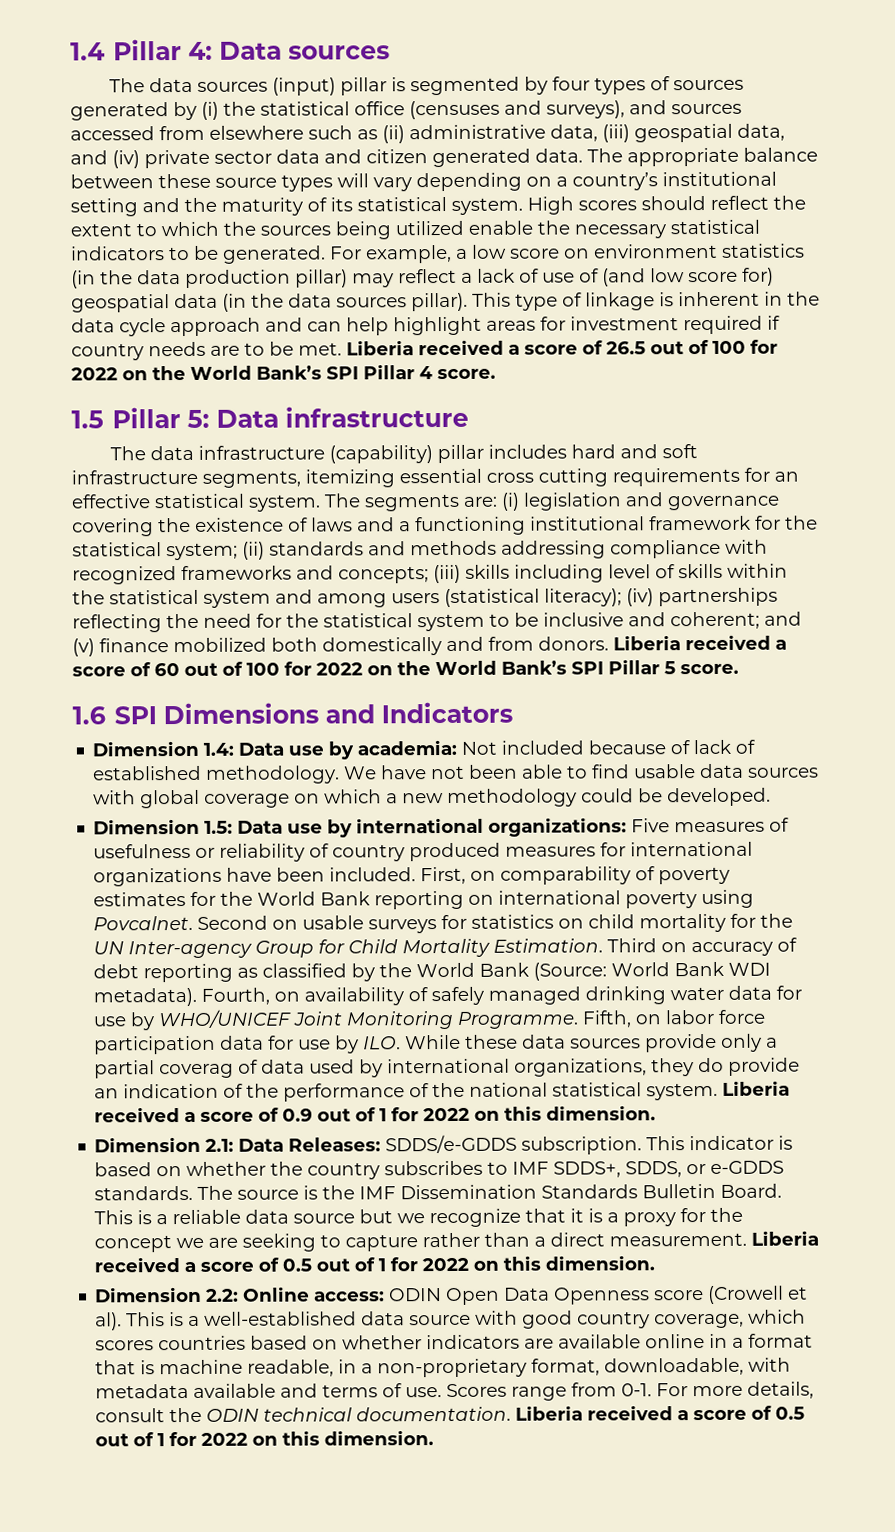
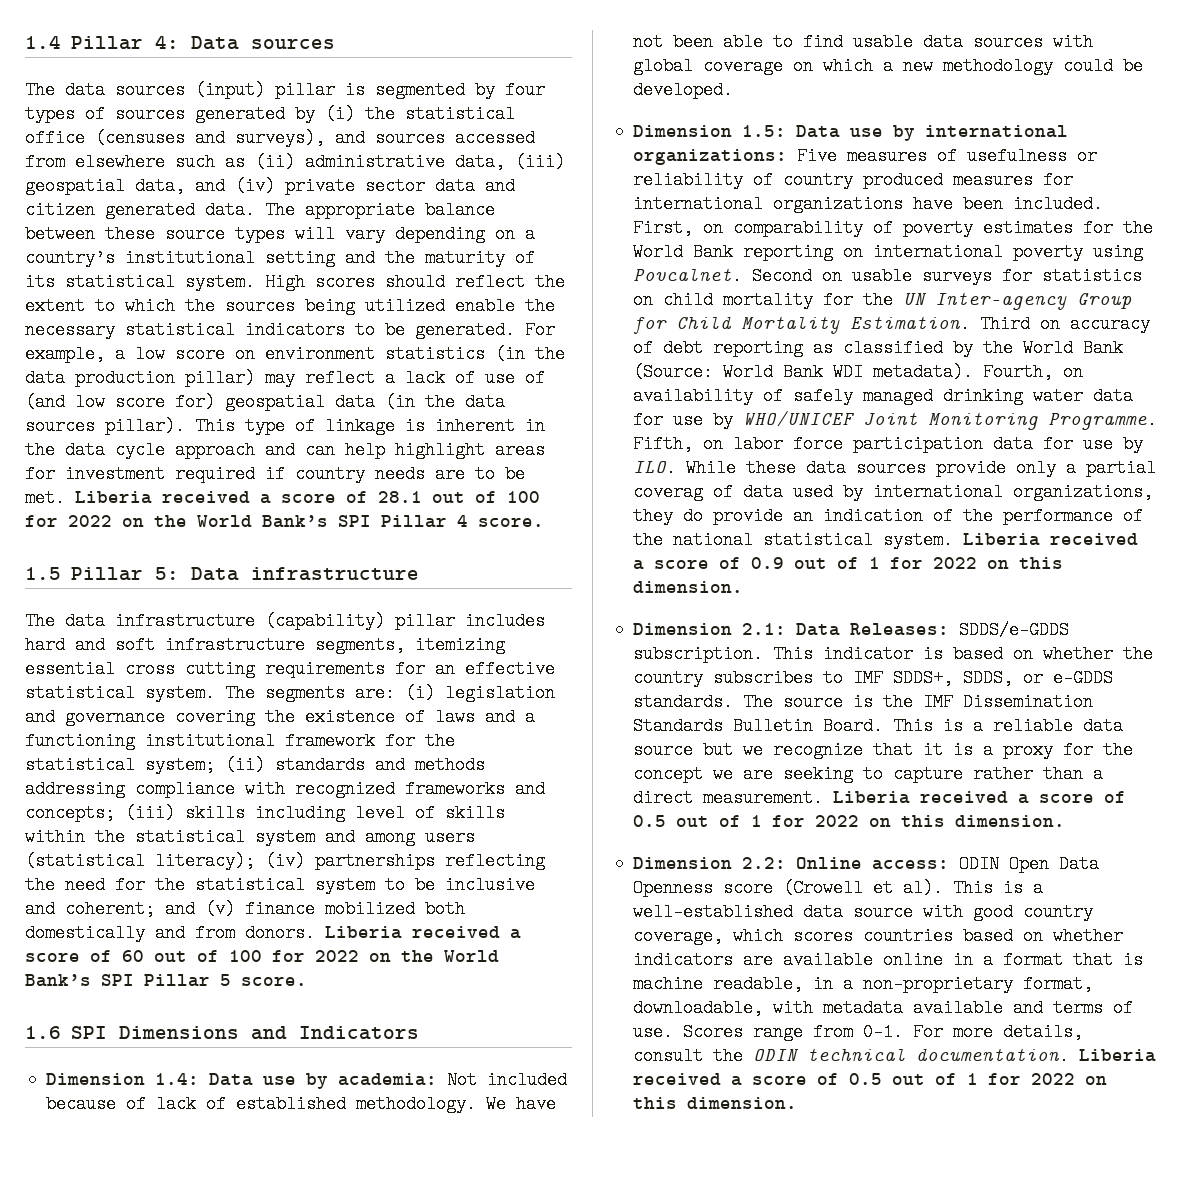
[606,341,646,355] 26.5 -> [378,491,422,503] 28.1

